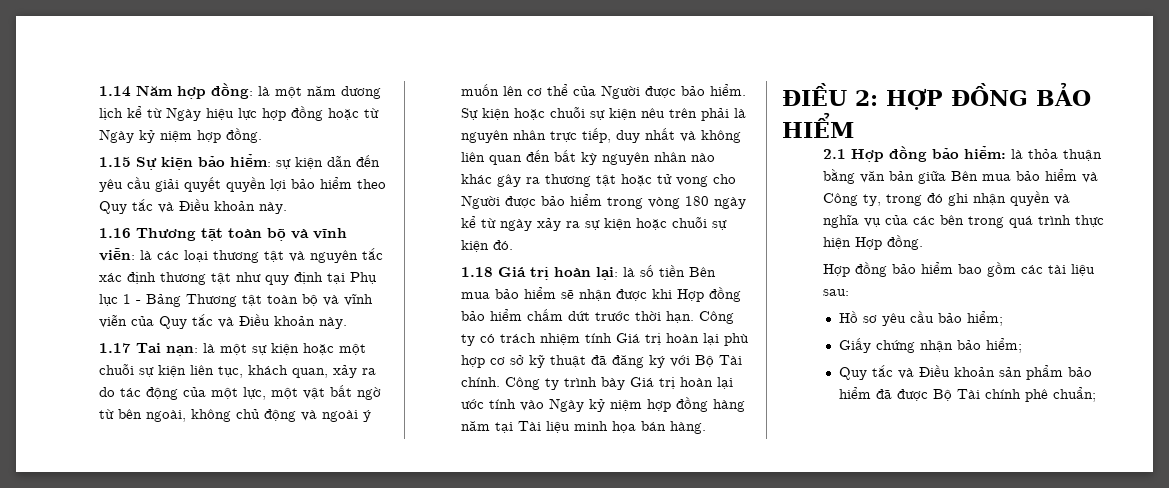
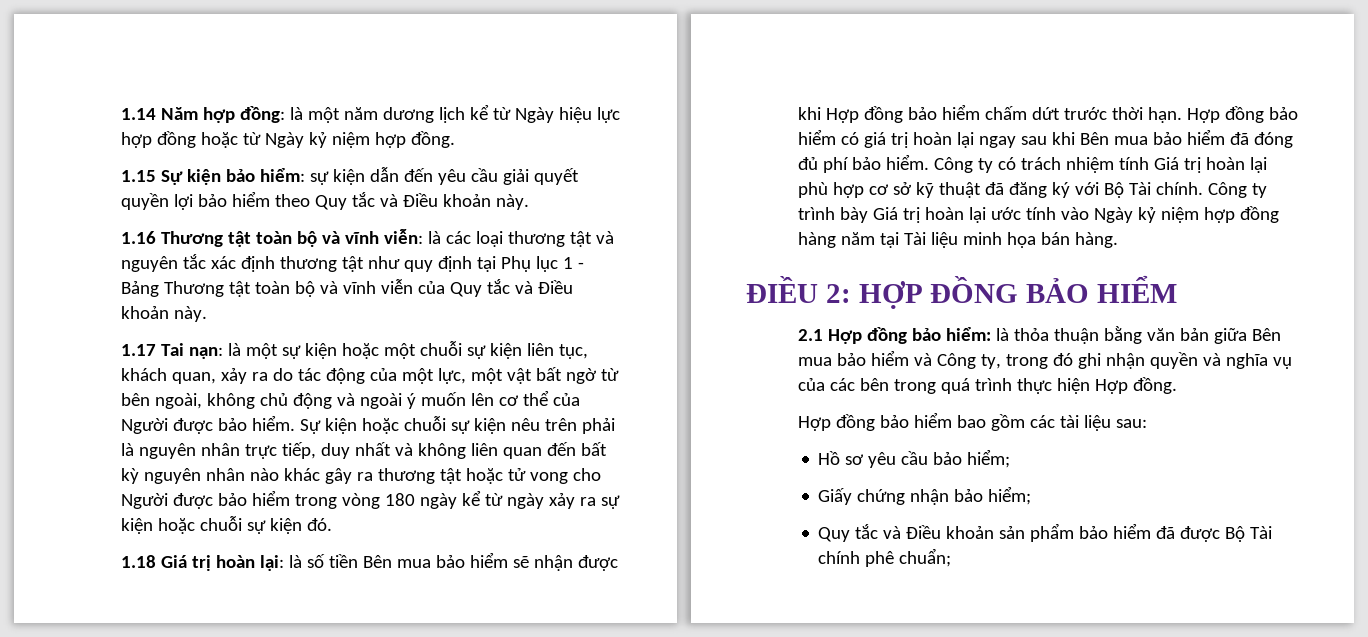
(695, 317) none -> [1186,106,1298,123] [798,129,1293,148] [798,154,930,173] Hợp đồng bảo hiểm có giá trị hoàn lại ngay sau khi Bên mua bảo hiểm đã đóng đủ phí bảo hiểm.

